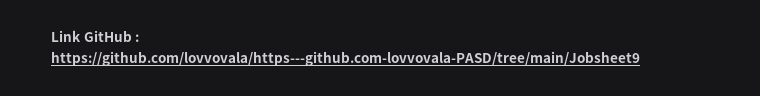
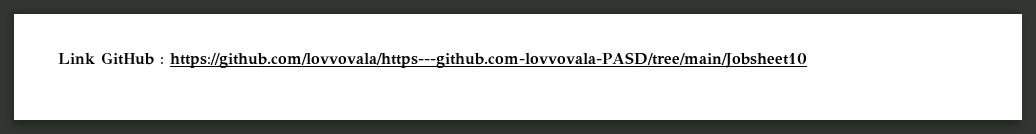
[51,51,640,66] https://github.com/lovvovala/https---github.com-lovvovala-PASD/tree/main/Jobsheet9 -> [170,52,807,68] https://github.com/lovvovala/https---github.com-lovvovala-PASD/tree/main/Jobsheet10

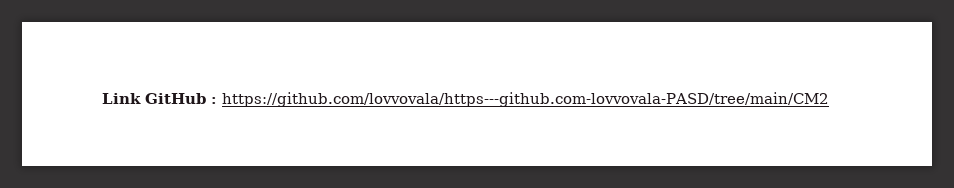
[170,52,807,68] https://github.com/lovvovala/https---github.com-lovvovala-PASD/tree/main/Jobsheet10 -> [222,92,829,107] https://github.com/lovvovala/https---github.com-lovvovala-PASD/tree/main/CM2

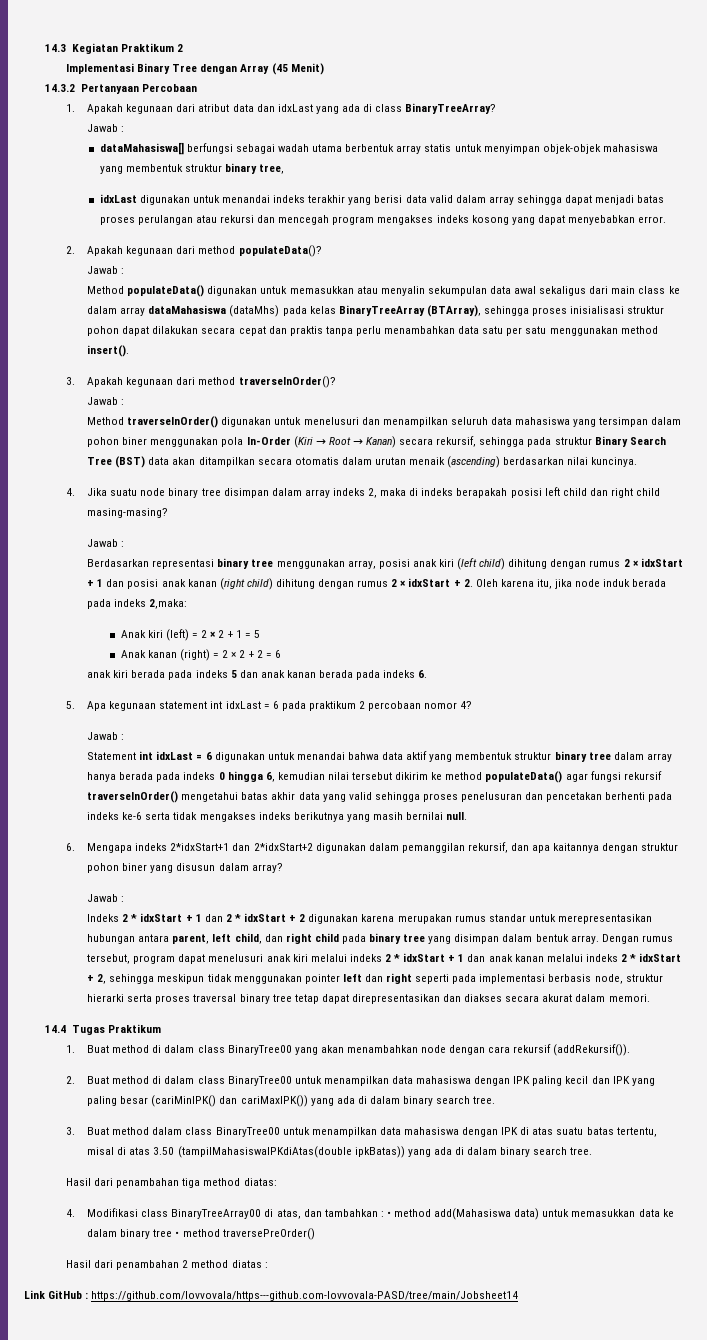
(102, 98) none -> [45,43,183,54] [66,63,324,75] [45,84,197,94] [66,103,497,114] [87,124,125,132] [99,142,658,155] [99,163,285,174] [99,194,665,205] [99,215,667,225] [66,245,322,257] [87,266,125,274] [87,285,680,297] [87,305,665,317] [87,326,658,336] [87,345,130,357] [66,376,336,388] [87,397,125,405] [87,416,682,428] [87,436,666,448] [87,456,638,468] [66,487,661,498] [87,508,169,518] [87,539,125,547] [87,558,683,570] [87,578,667,590] [87,599,188,609] [120,629,260,641] [120,649,281,661] [87,670,428,680] [66,701,473,711] [87,732,125,740] [87,751,672,762] [87,771,662,783] [87,791,673,803] [87,812,468,822] [66,842,679,853] [87,863,283,873] [87,894,125,902] [87,913,652,924] [87,933,673,944] [87,953,682,964] [87,973,663,984] [87,994,650,1004] [45,1024,161,1035] [66,1044,631,1056] [66,1076,655,1086] [87,1095,496,1107] [66,1127,657,1137] [87,1146,593,1158] [66,1178,277,1188] [66,1208,674,1220] [87,1228,315,1240] [66,1260,268,1270] 14.3 Kegiatan Praktikum 2 // Implementasi Binary Tree dengan Array (45 Menit) // 14.3.2 Pertanyaan Percobaan // 1. Apakah kegunaan dari atribut data dan idxLast yang ada di class BinaryTreeArray? // Jawab : // dataMahasiswa[] berfungsi sebagai wadah utama berbentuk array statis untuk menyimpan objek-objek mahasiswa yang membentuk struktur binary tree, // idxLast digunakan untuk menandai indeks terakhir yang berisi data valid dalam array sehingga dapat menjadi batas proses perulangan atau rekursi dan mencegah program mengakses indeks kosong yang dapat menyebabkan error. // 2. Apakah kegunaan dari method populateData()? // Jawab : // Method populateData() digunakan untuk memasukkan atau menyalin sekumpulan data awal sekaligus dari main class ke dalam array dataMahasiswa (dataMhs) pada kelas BinaryTreeArray (BTArray), sehingga proses inisialisasi struktur pohon dapat dilakukan secara cepat dan praktis tanpa perlu menambahkan data satu per satu menggunakan method insert(). // 3. Apakah kegunaan dari method traverseInOrder()? // Jawab : // Method traverseInOrder() digunakan untuk menelusuri dan menampilkan seluruh data mahasiswa yang tersimpan dalam pohon biner menggunakan pola In-Order (Kiri → Root → Kanan) secara rekursif, sehingga pada struktur Binary Search Tree (BST) data akan ditampilkan secara otomatis dalam urutan menaik (ascending) berdasarkan nilai kuncinya. // 4. Jika suatu node binary tree disimpan dalam array indeks 2, maka di indeks berapakah posisi left child dan right child masing-masing? // Jawab : // Berdasarkan representasi binary tree menggunakan array, posisi anak kiri (left child) dihitung dengan rumus 2 × idxStart + 1 dan posisi anak kanan (right child) dihitung dengan rumus 2 × idxStart + 2. Oleh karena itu, jika node induk berada pada indeks 2,maka: // Anak kiri (left) = 2 × 2 + 1 = 5 // Anak kanan (right) = 2 × 2 + 2 = 6 // anak kiri berada pada indeks 5 dan anak kanan berada pada indeks 6. // 5. Apa kegunaan statement int idxLast = 6 pada praktikum 2 percobaan nomor 4? // Jawab : // Statement int idxLast = 6 digunakan untuk menandai bahwa data aktif yang membentuk struktur binary tree dalam array hanya berada pada indeks 0 hingga 6, kemudian nilai tersebut dikirim ke method populateData() agar fungsi rekursif traverseInOrder() mengetahui batas akhir data yang valid sehingga proses penelusuran dan pencetakan berhenti pada indeks ke-6 serta tidak mengakses indeks berikutnya yang masih bernilai null. // 6. Mengapa indeks 2*idxStart+1 dan 2*idxStart+2 digunakan dalam pemanggilan rekursif, dan apa kaitannya dengan struktur pohon biner yang disusun dalam array? // Jawab : // Indeks 2 * idxStart + 1 dan 2 * idxStart + 2 digunakan karena merupakan rumus standar untuk merepresentasikan hubungan antara parent, left child, dan right child pada binary tree yang disimpan dalam bentuk array. Dengan rumus tersebut, program dapat menelusuri anak kiri melalui indeks 2 * idxStart + 1 dan anak kanan melalui indeks 2 * idxStart + 2, sehingga meskipun tidak menggunakan pointer left dan right seperti pada implementasi berbasis node, struktur hierarki serta proses traversal binary tree tetap dapat direpresentasikan dan diakses secara akurat dalam memori. // 14.4 Tugas Praktikum // 1. Buat method di dalam class BinaryTree00 yang akan menambahkan node dengan cara rekursif (addRekursif()). // 2. Buat method di dalam class BinaryTree00 untuk menampilkan data mahasiswa dengan IPK paling kecil dan IPK yang paling besar (cariMinIPK() dan cariMaxIPK()) yang ada di dalam binary search tree. // 3. Buat method dalam class BinaryTree00 untuk menampilkan data mahasiswa dengan IPK di atas suatu batas tertentu, misal di atas 3.50 (tampilMahasiswaIPKdiAtas(double ipkBatas)) yang ada di dalam binary search tree. // Hasil dari penambahan tiga method diatas: // 4. Modifikasi class BinaryTreeArray00 di atas, dan tambahkan : • method add(Mahasiswa data) untuk memasukkan data ke dalam binary tree • method traversePreOrder() // Hasil dari penambahan 2 method diatas : //
[222,92,829,107] https://github.com/lovvovala/https---github.com-lovvovala-PASD/tree/main/CM2 -> [91,1291,519,1301] https://github.com/lovvovala/https---github.com-lovvovala-PASD/tree/main/Jobsheet14

